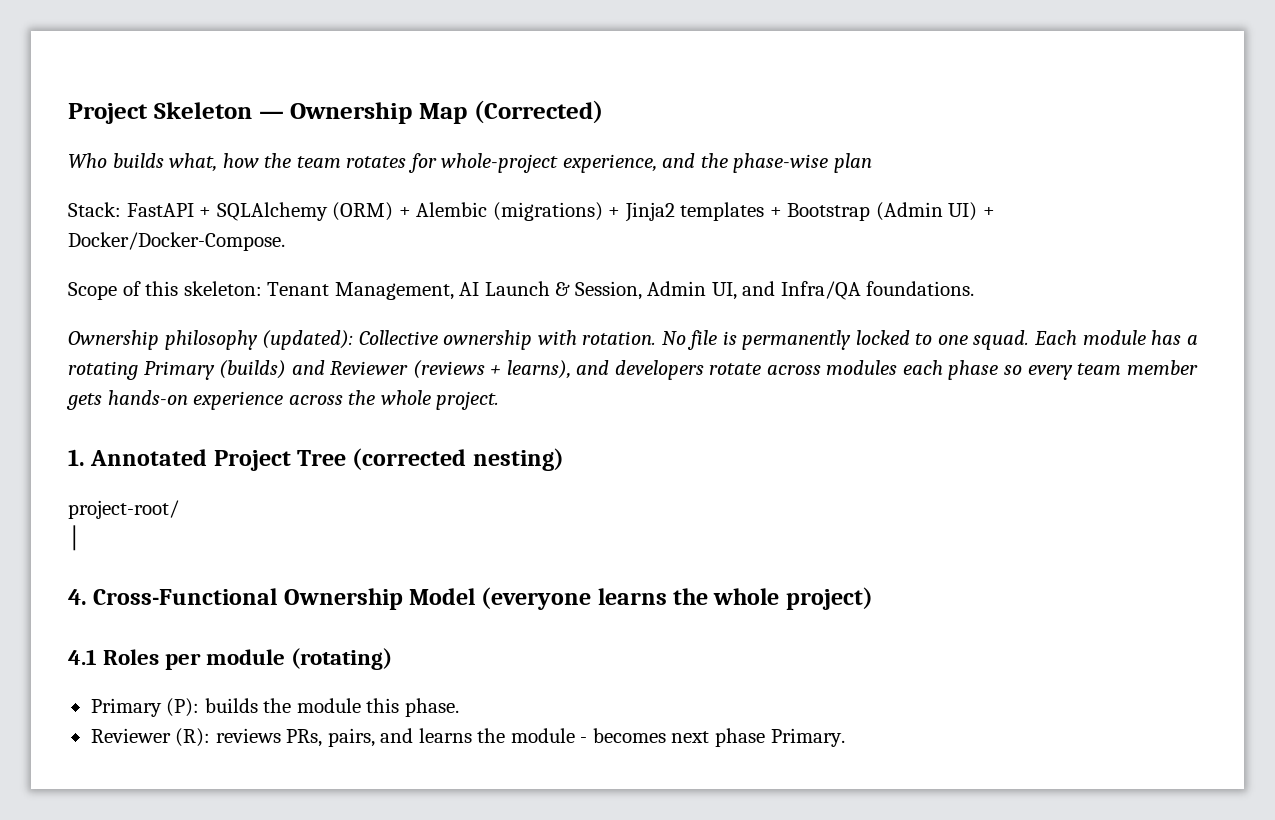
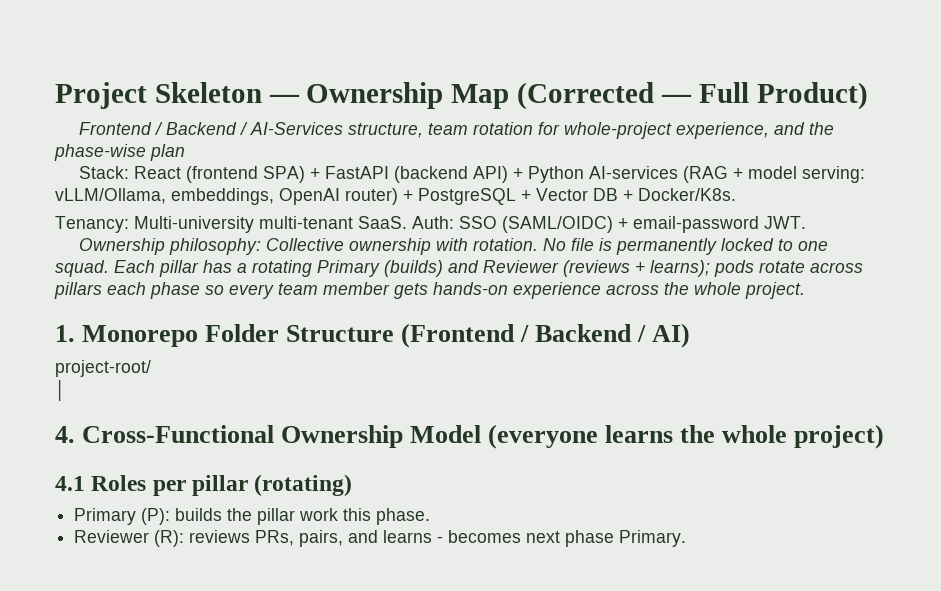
[473,100,603,124] [68,153,407,172] (Corrected) // Who builds what, how the team rotates -> [517,82,868,110] [78,122,533,138] (Corrected — Full Product) // Frontend / Backend / AI-Services structure, team rotation
[126,202,996,222] [68,232,285,251] [68,281,975,300] [68,330,354,350] FastAPI + SQLAlchemy (ORM) + Alembic (migrations) + Jinja2 templates + Bootstrap (Admin UI) + Docker/Docker-Compose. // Scope of this skeleton: Tenant Management, AI Launch & Session, Admin UI, and Infra/QA foundations. // Ownership philosophy (updated): -> [133,166,865,183] [55,188,736,205] [55,216,806,233] [78,238,261,255] React (frontend SPA) + FastAPI (backend API) + Python AI-services (RAG + model serving: vLLM/Ollama, embeddings, OpenAI router) + PostgreSQL + Vector DB + Docker/K8s. // Tenancy: Multi-university multi-tenant SaaS. Auth: SSO (SAML/OIDC) + email-password JWT. // Ownership philosophy:
[1082,330,1146,345] module -> [159,260,199,277] pillar
[506,360,704,380] learns), and developers -> [650,260,754,277] learns); pods
[826,360,898,375] modules -> [54,282,102,299] pillars
[90,448,564,471] Annotated Project Tree (corrected nesting) -> [82,323,691,348] Monorepo Folder Structure (Frontend / Backend / AI)
[206,649,286,665] module -> [192,475,249,496] pillar
[296,698,361,713] module -> [257,508,339,525] pillar work
[477,728,575,743] the module -> (433, 536) none

